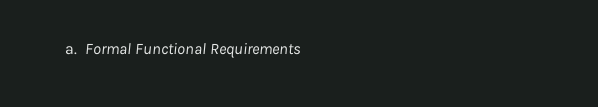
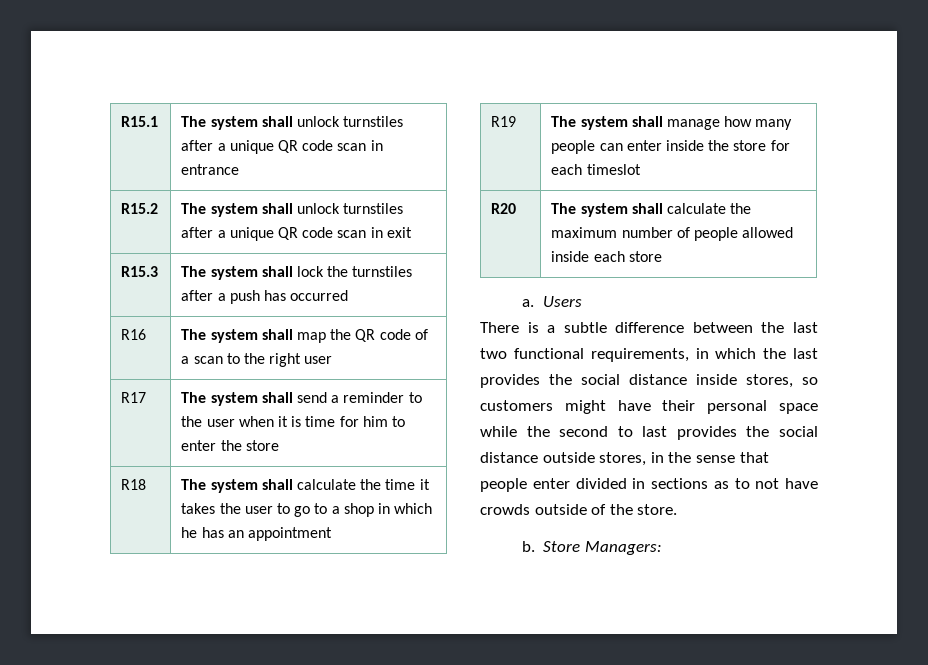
[64,42,302,58] a. Formal Functional Requirements -> [121,116,159,127] [181,116,404,130] [181,140,383,154] [181,164,240,175] [121,203,159,214] [181,203,404,217] [181,227,412,241] [121,266,159,277] [181,266,413,280] [181,290,349,304] [121,329,147,340] [181,329,428,343] [181,353,333,367] [121,392,147,403] [181,392,422,406] [181,416,405,427] [181,440,279,451] [121,479,147,490] [181,479,430,493] [181,503,433,517] [181,527,332,541] [491,116,517,127] [551,116,793,130] [551,140,790,154] [551,164,641,175] [491,203,517,214] [551,203,752,217] [551,227,794,241] [551,251,662,262] [521,296,582,307] [480,322,818,333] [480,348,818,362] [480,374,818,388] [480,400,818,414] [480,426,818,440] [480,452,769,466] [480,478,818,492] [480,504,678,515] [521,541,662,555] R15.1 | The system shall unlock turnstiles after a unique QR code scan in entrance // R15.2 | The system shall unlock turnstiles after a unique QR code scan in exit // R15.3 | The system shall lock the turnstiles after a push has occurred // R16 | The system shall map the QR code of a scan to the right user // R17 | The system shall send a reminder to the user when it is time for him to enter the store // R18 | The system shall calculate the time it takes the user to go to a shop in which he has an appointment // R19 | The system shall manage how many people can enter inside the store for each timeslot // R20 | The system shall calculate the maximum number of people allowed inside each store // a. Users // There is a subtle difference between the last two functional requirements, in which the last provides the social distance inside stores, so customers might have their personal space while the second to last provides the social distance outside stores, in the sense that people enter divided in sections as to not have crowds outside of the store. // b. Store Managers:

